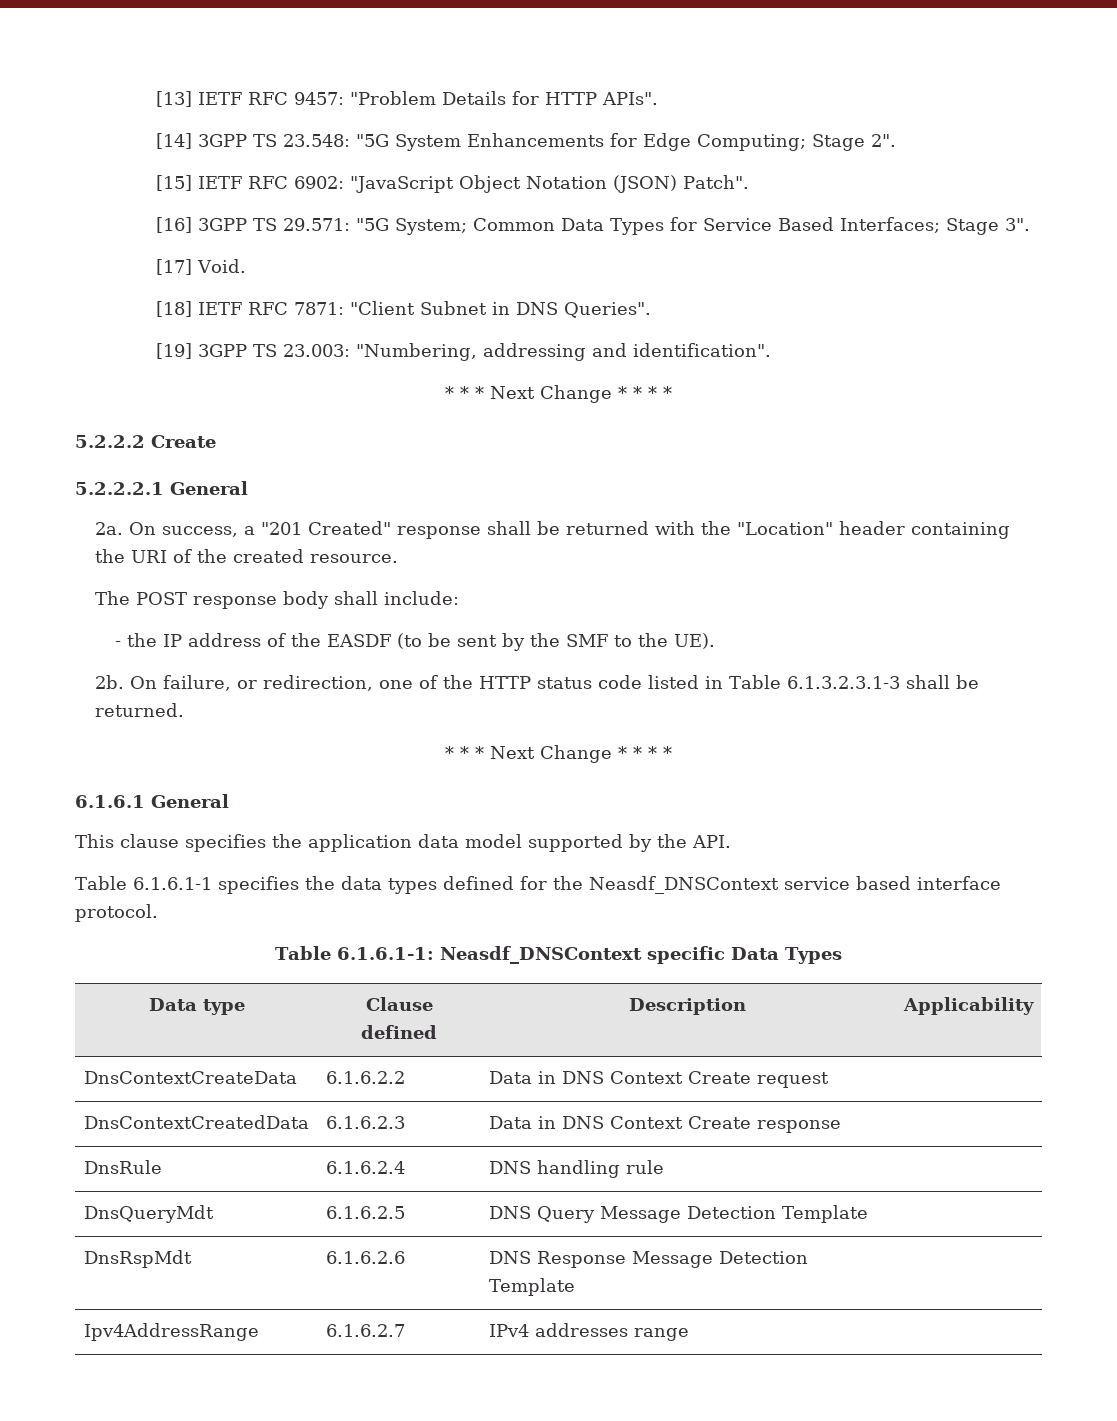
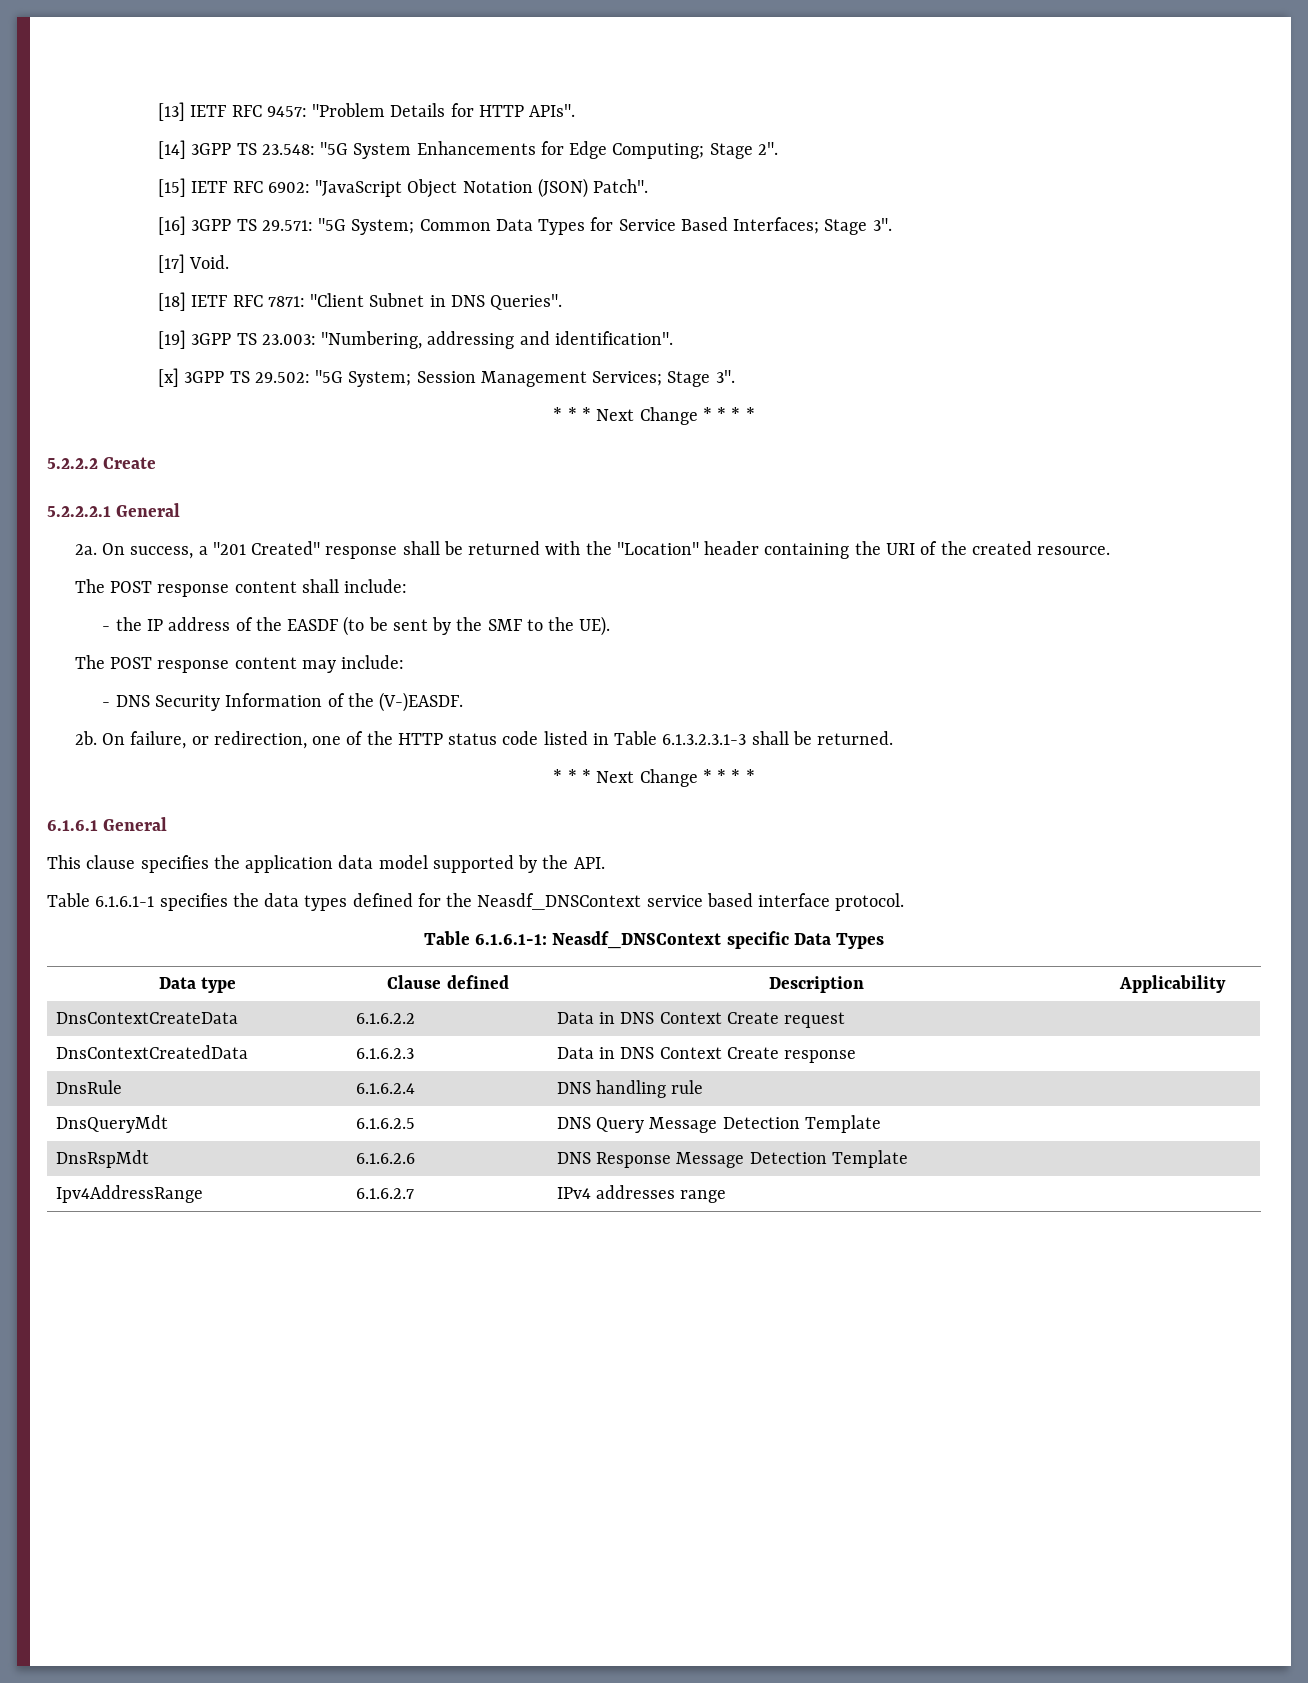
(771, 350) none -> [157,368,735,387] // [x] 3GPP TS 29.502: "5G System; Session Management Services; Stage 3".
[283,591,330,609] body -> [234,581,297,593] content
(716, 641) none -> [74,655,405,673] [102,692,464,712] // The POST response content may include: // - DNS Security Information of the (V-)EASDF.

